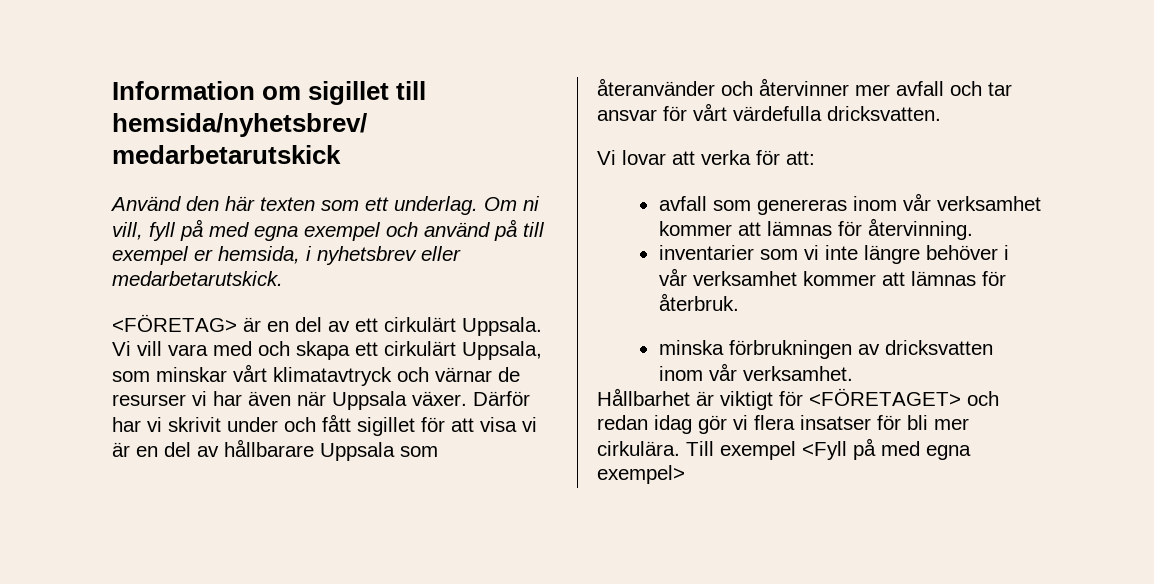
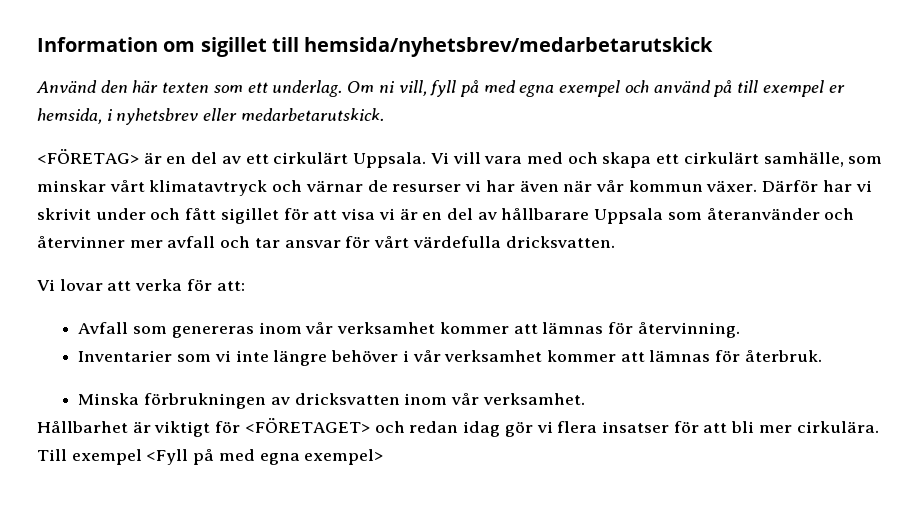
[462,341,542,360] Uppsala, -> [763,152,844,167] samhälle,
[332,391,407,410] Uppsala -> [595,180,703,192] vår kommun
[658,196,707,211] avfall -> [78,322,129,334] Avfall
[658,245,754,260] inventarier -> [78,350,173,362] Inventarier
[658,340,724,355] minska -> [78,393,140,405] Minska
(901, 422) none -> [703,423,728,433] att

